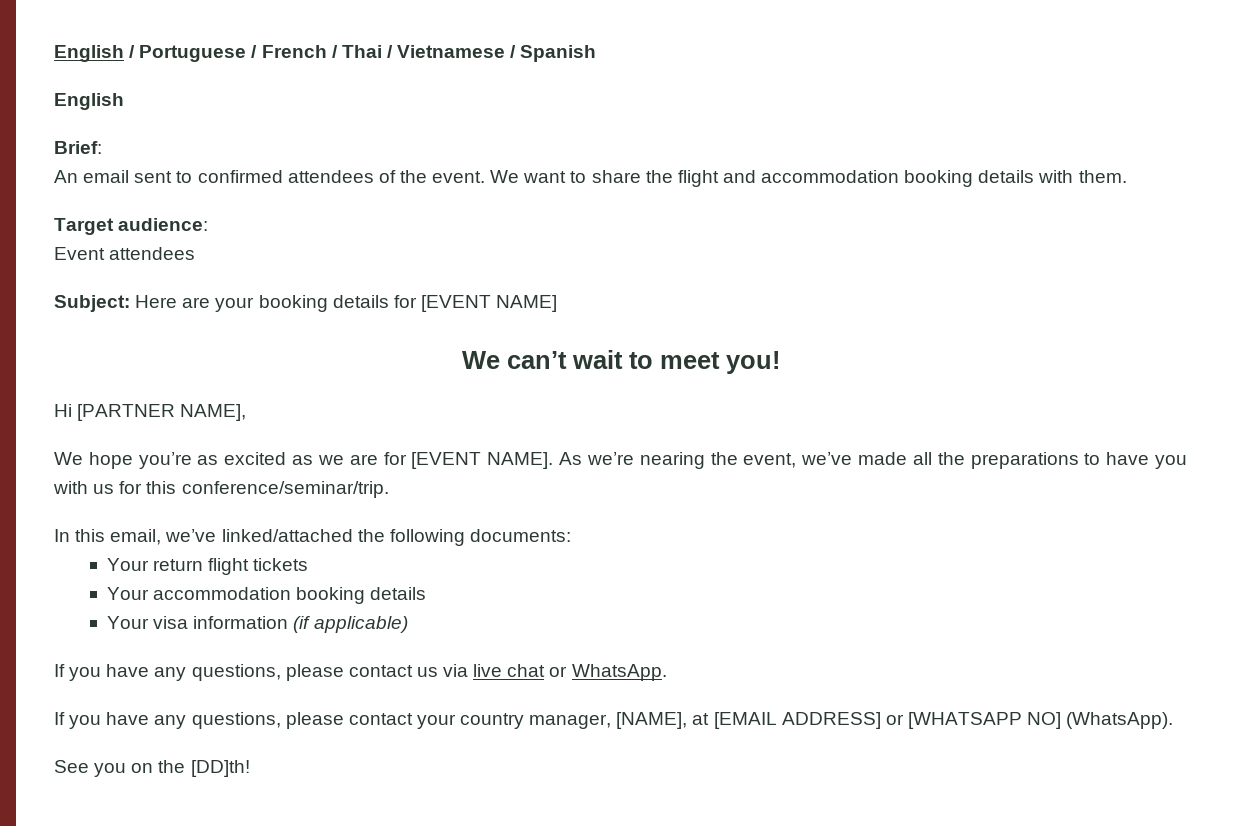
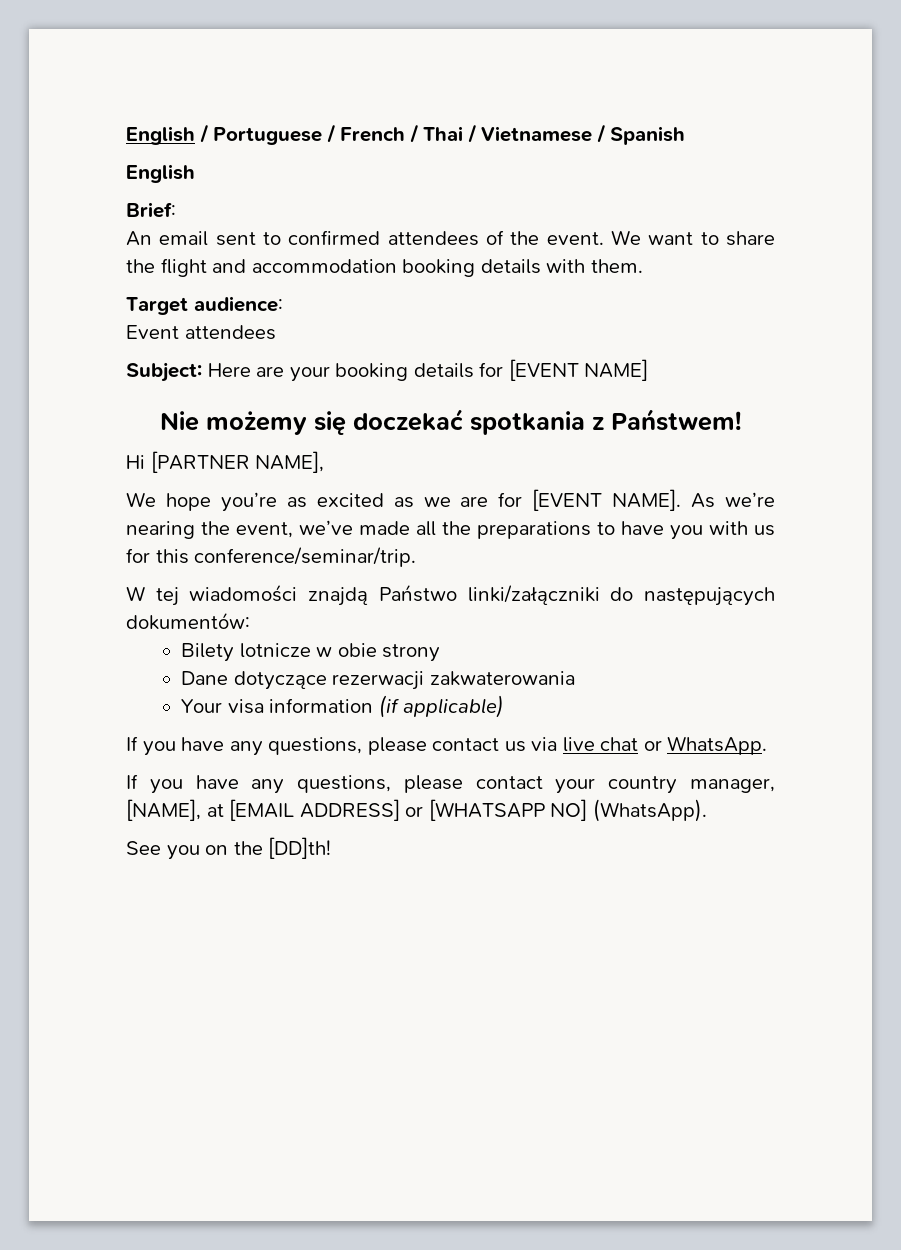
[461,350,780,374] We can’t wait to meet you! -> [159,409,742,435] Nie możemy się doczekać spotkania z Państwem!
[54,529,571,546] [107,558,309,575] [107,587,427,604] In this email, we’ve linked/attached the following documents: // Your return flight tickets // Your accommodation booking details -> [126,584,775,606] [126,612,250,630] [181,643,441,662] [181,671,575,690] W tej wiadomości znajdą Państwo linki/załączniki do następujących dokumentów: // Bilety lotnicze w obie strony // Dane dotyczące rezerwacji zakwaterowania

